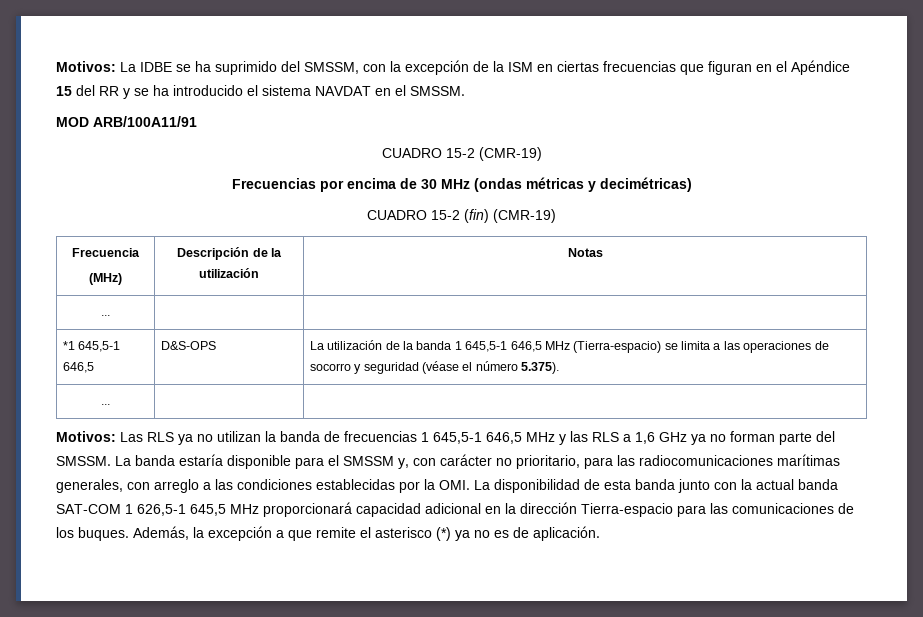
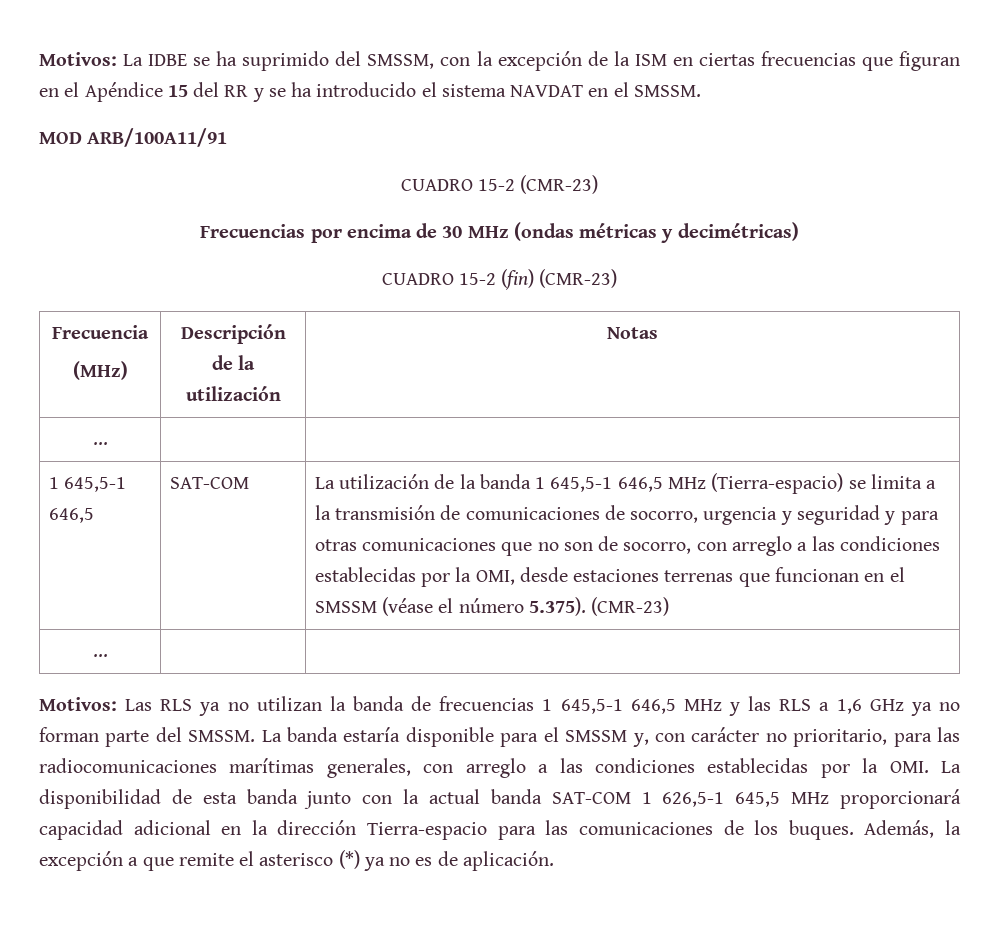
[478,147,542,161] (CMR-19) -> [520,175,599,194] (CMR-23)
[493,209,556,223] (CMR-19) -> [539,269,618,288] (CMR-23)
[62,341,75,350] *1 -> [48,477,59,489] 1
[160,341,216,350] D&S-OPS -> [169,477,249,489] SAT-COM
[723,341,829,353] [309,362,419,374] las operaciones de socorro y seguridad -> [314,505,939,525] [314,536,940,556] [314,567,905,587] [314,601,377,613] la transmisión de comunicaciones de socorro, urgencia y seguridad y para otras comunicaciones que no son de socorro, con arreglo a las condiciones establecidas por la OMI, desde estaciones terrenas que funcionan en el SMSSM
(560, 368) none -> [591,597,670,616] (CMR-23)

